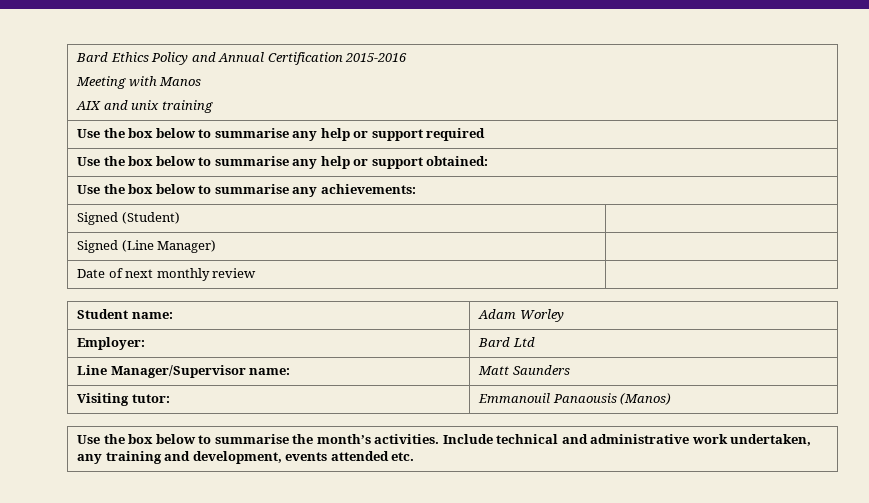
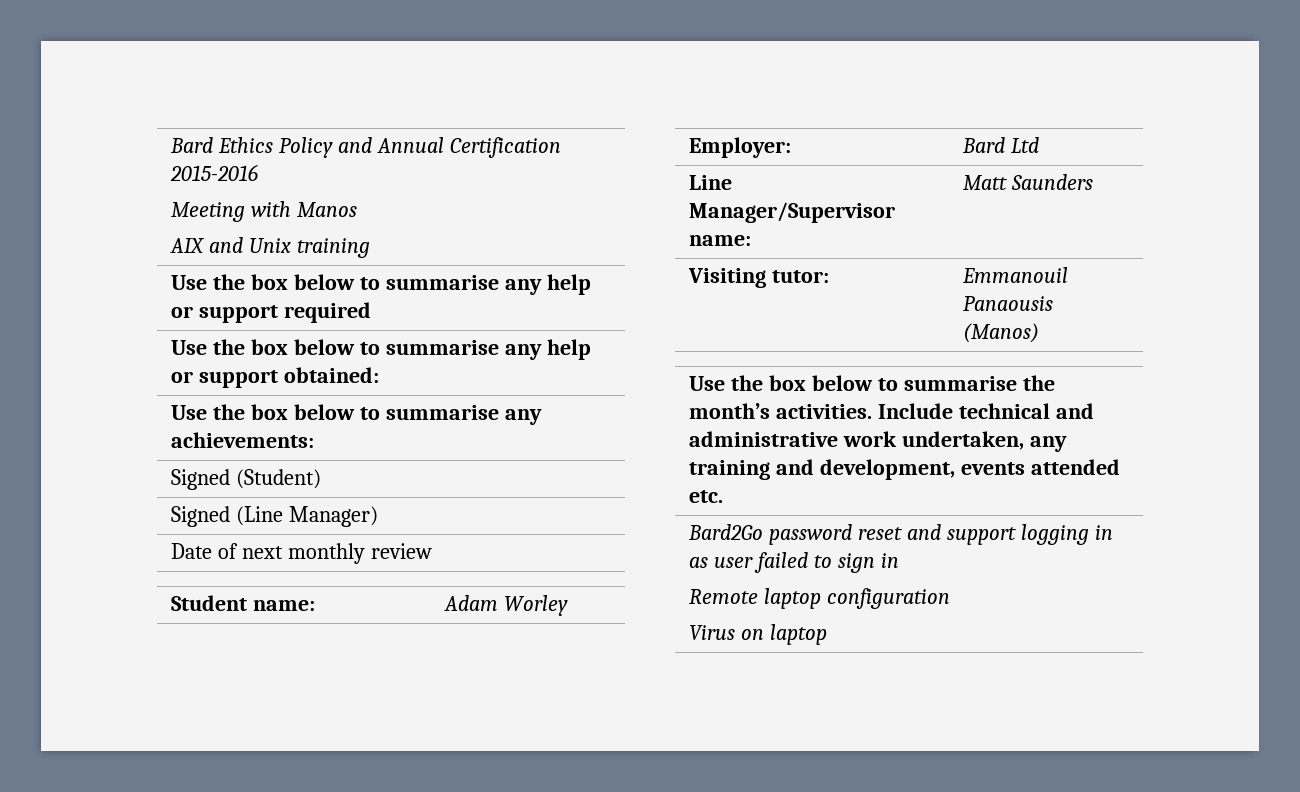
[131,100,160,110] unix -> [249,238,292,253] Unix
(415, 456) none -> [688,524,1113,545] [689,552,899,573] [689,588,951,609] [689,624,828,645] // Bard2Go password reset and support logging in as user failed to sign in // Remote laptop configuration // Virus on laptop

